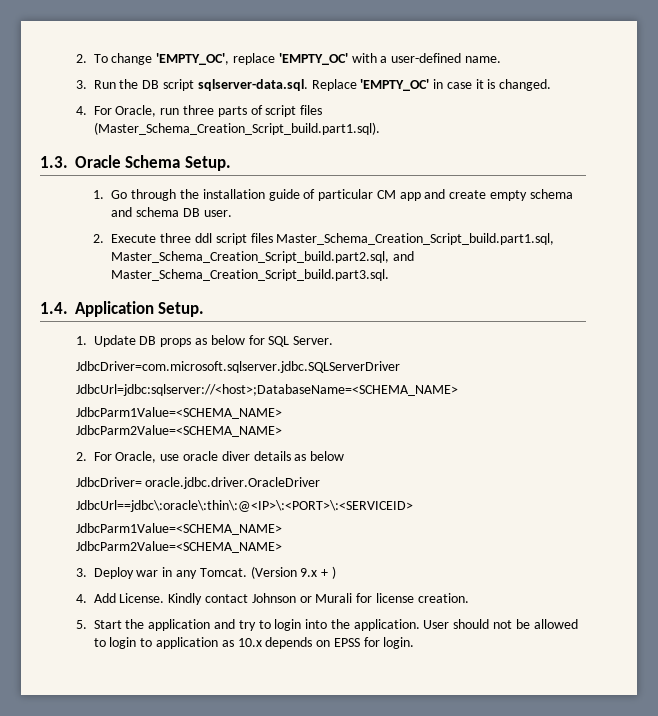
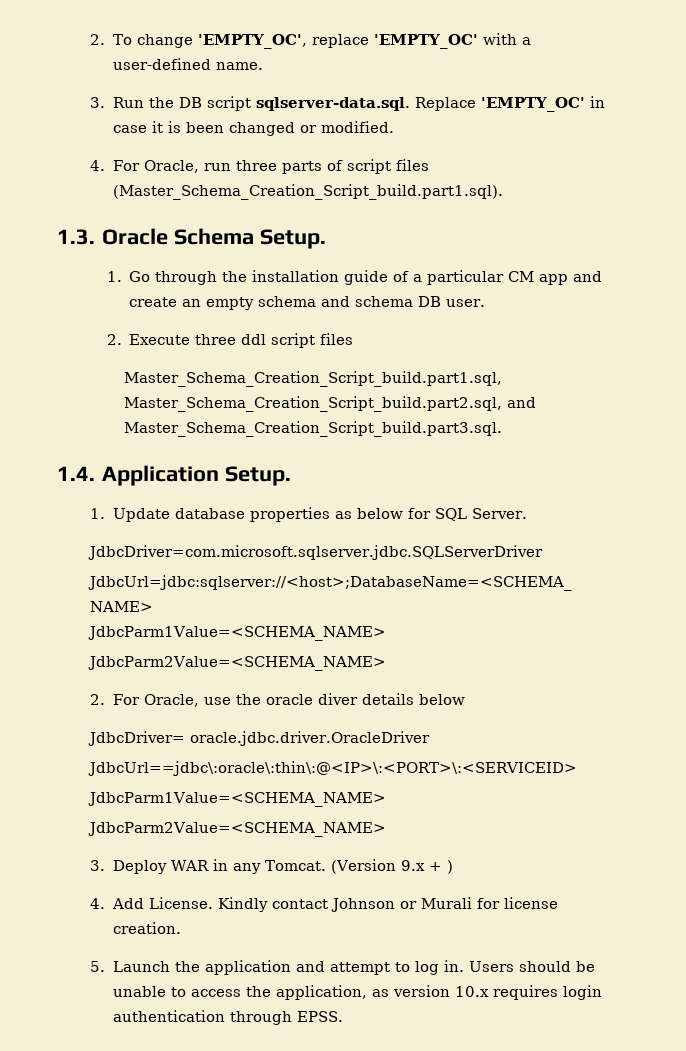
[499,79,552,91] changed. -> [185,121,394,136] been changed or modified.
(316, 194) none -> [413,274,423,282] a
(487, 194) none -> [182,299,202,307] an
(273, 238) none -> (354, 339) //
[139,336,192,347] DB props -> [174,507,330,522] database properties
(180, 457) none -> [235,694,261,705] the
[294,454,307,461] as -> (414, 699) none
[136,570,159,577] war -> [170,860,209,871] WAR
[93,620,122,629] Start -> [112,961,170,972] Launch
[238,619,578,631] [93,637,415,649] try to login into the application. User should not be allowed to login to application as 10.x depends on EPSS for login. -> [329,960,595,975] [112,985,602,1000] [112,1010,343,1025] attempt to log in. Users should be unable to access the application, as version 10.x requires login authentication through EPSS.

